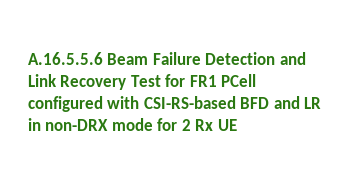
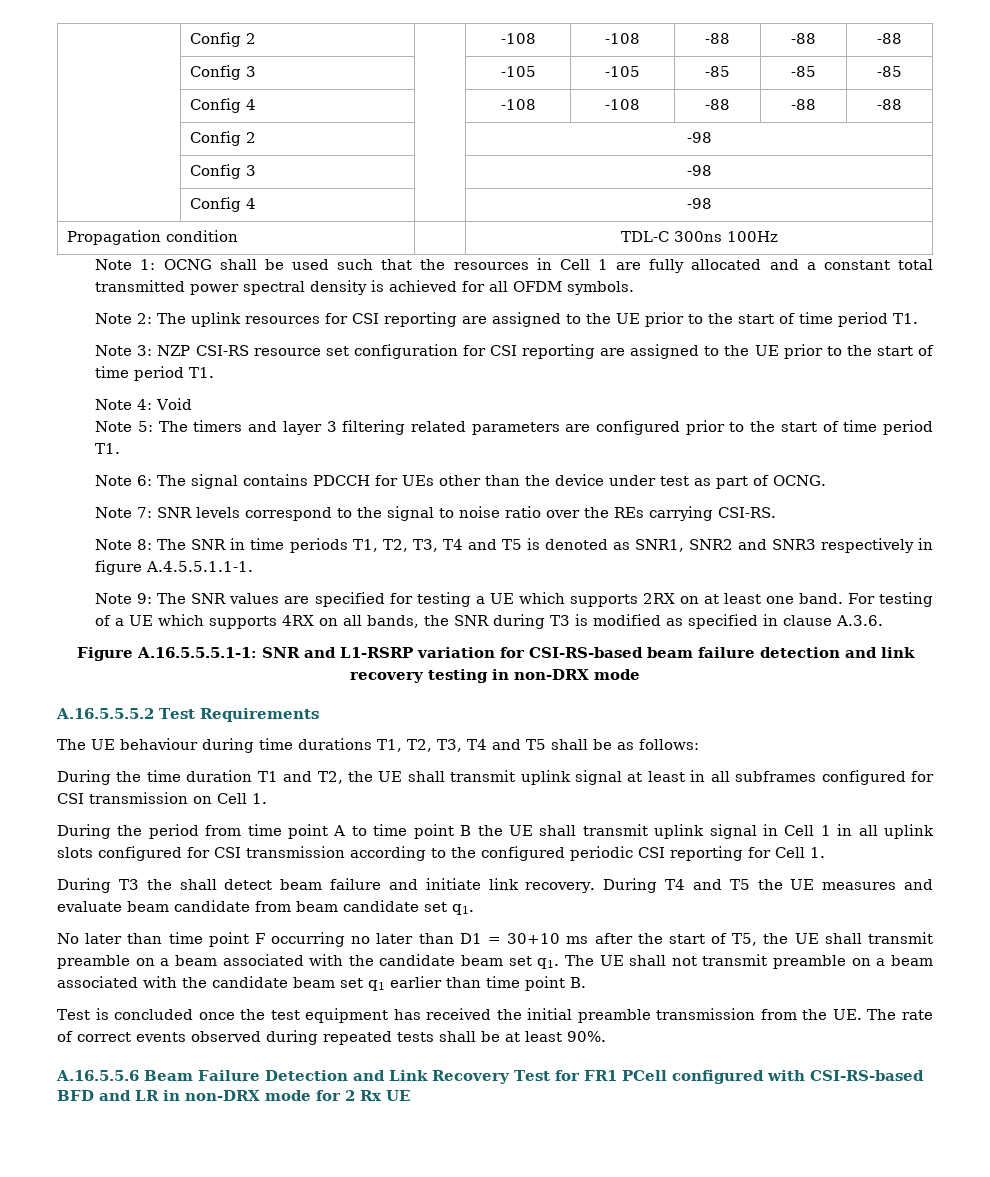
(28, 58) none -> [190,32,257,47] [500,33,536,44] [605,33,640,44] [705,33,730,44] [791,33,816,44] [877,33,902,44] [190,65,257,80] [500,66,536,77] [605,66,640,77] [705,66,730,77] [791,66,816,77] [877,66,902,77] [190,98,257,113] [500,99,536,110] [605,99,640,110] [705,99,730,110] [791,99,816,110] [877,99,902,110] [190,131,257,146] [686,132,712,143] [190,164,257,179] [686,165,712,176] [190,197,257,212] [686,198,712,209] [67,230,239,245] [620,231,778,242] [95,258,934,273] [95,280,635,295] [95,312,919,327] [95,344,934,359] [95,366,215,381] [95,398,193,410] [95,420,933,435] [95,443,121,454] [95,474,827,489] [95,506,777,521] [95,538,934,553] [95,560,254,575] [95,592,934,607] [95,614,884,629] [76,647,915,661] [350,669,640,683] [56,708,319,722] [57,738,699,753] [57,770,935,785] [57,792,267,804] [57,824,934,839] [57,846,825,861] [57,878,934,893] [57,900,474,915] [57,932,933,947] [57,954,934,969] [57,976,586,991] [57,1008,933,1023] [57,1030,606,1045] | Config 2 | | -108 | -108 | -88 | -88 | -88 // | Config 3 | | -105 | -105 | -85 | -85 | -85 // | Config 4 | | -108 | -108 | -88 | -88 | -88 // | Config 2 | | -98 // | Config 3 | | -98 // | Config 4 | | -98 // Propagation condition | | TDL-C 300ns 100Hz // Note 1: OCNG shall be used such that the resources in Cell 1 are fully allocated and a constant total transmitted power spectral density is achieved for all OFDM symbols. // Note 2: The uplink resources for CSI reporting are assigned to the UE prior to the start of time period T1. // Note 3: NZP CSI-RS resource set configuration for CSI reporting are assigned to the UE prior to the start of time period T1. // Note 4: Void // Note 5: The timers and layer 3 filtering related parameters are configured prior to the start of time period T1. // Note 6: The signal contains PDCCH for UEs other than the device under test as part of OCNG. // Note 7: SNR levels correspond to the signal to noise ratio over the REs carrying CSI-RS. // Note 8: The SNR in time periods T1, T2, T3, T4 and T5 is denoted as SNR1, SNR2 and SNR3 respectively in figure A.4.5.5.1.1-1. // Note 9: The SNR values are specified for testing a UE which supports 2RX on at least one band. For testing of a UE which supports 4RX on all bands, the SNR during T3 is modified as specified in clause A.3.6. // Figure A.16.5.5.5.1-1: SNR and L1-RSRP variation for CSI-RS-based beam failure detection and link recovery testing in non-DRX mode // A.16.5.5.5.2 Test Requirements // The UE behaviour during time durations T1, T2, T3, T4 and T5 shall be as follows: // During the time duration T1 and T2, the UE shall transmit uplink signal at least in all subframes configured for CSI transmission on Cell 1. // During the period from time point A to time point B the UE shall transmit uplink signal in Cell 1 in all uplink slots configured for CSI transmission according to the configured periodic CSI reporting for Cell 1. // During T3 the shall detect beam failure and initiate link recovery. During T4 and T5 the UE measures and evaluate beam candidate from beam candidate set q1. // No later than time point F occurring no later than D1 = 30+10 ms after the start of T5, the UE shall transmit preamble on a beam associated with the candidate beam set q1. The UE shall not transmit preamble on a beam associated with the candidate beam set q1 earlier than time point B. // Test is concluded once the test equipment has received the initial preamble transmission from the UE. The rate of correct events observed during repeated tests shall be at least 90%. //

